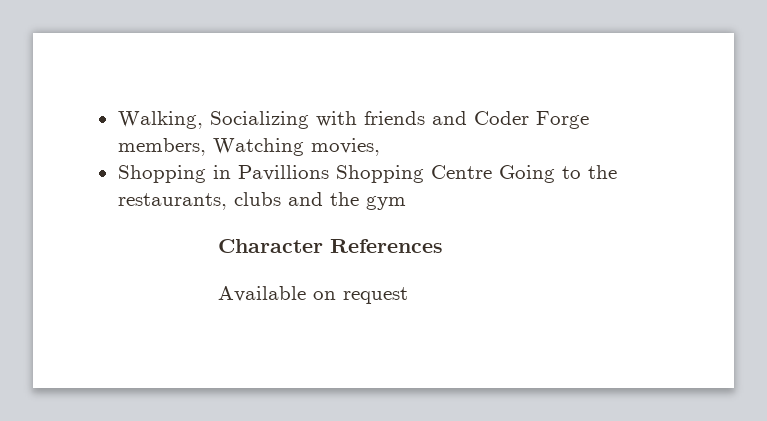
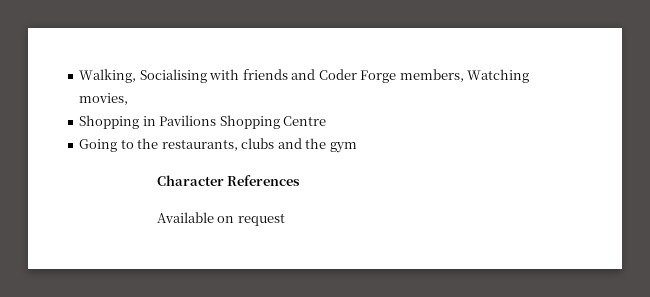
[209,111,309,129] Socializing -> [139,69,207,83] Socialising
[237,165,329,181] Pavillions -> [159,115,217,126] Pavilions
(492, 172) none -> (327, 121) //

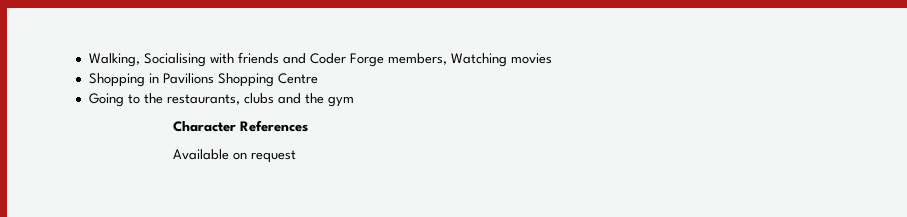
[79,93,129,105] movies, -> [510,53,552,64] movies

